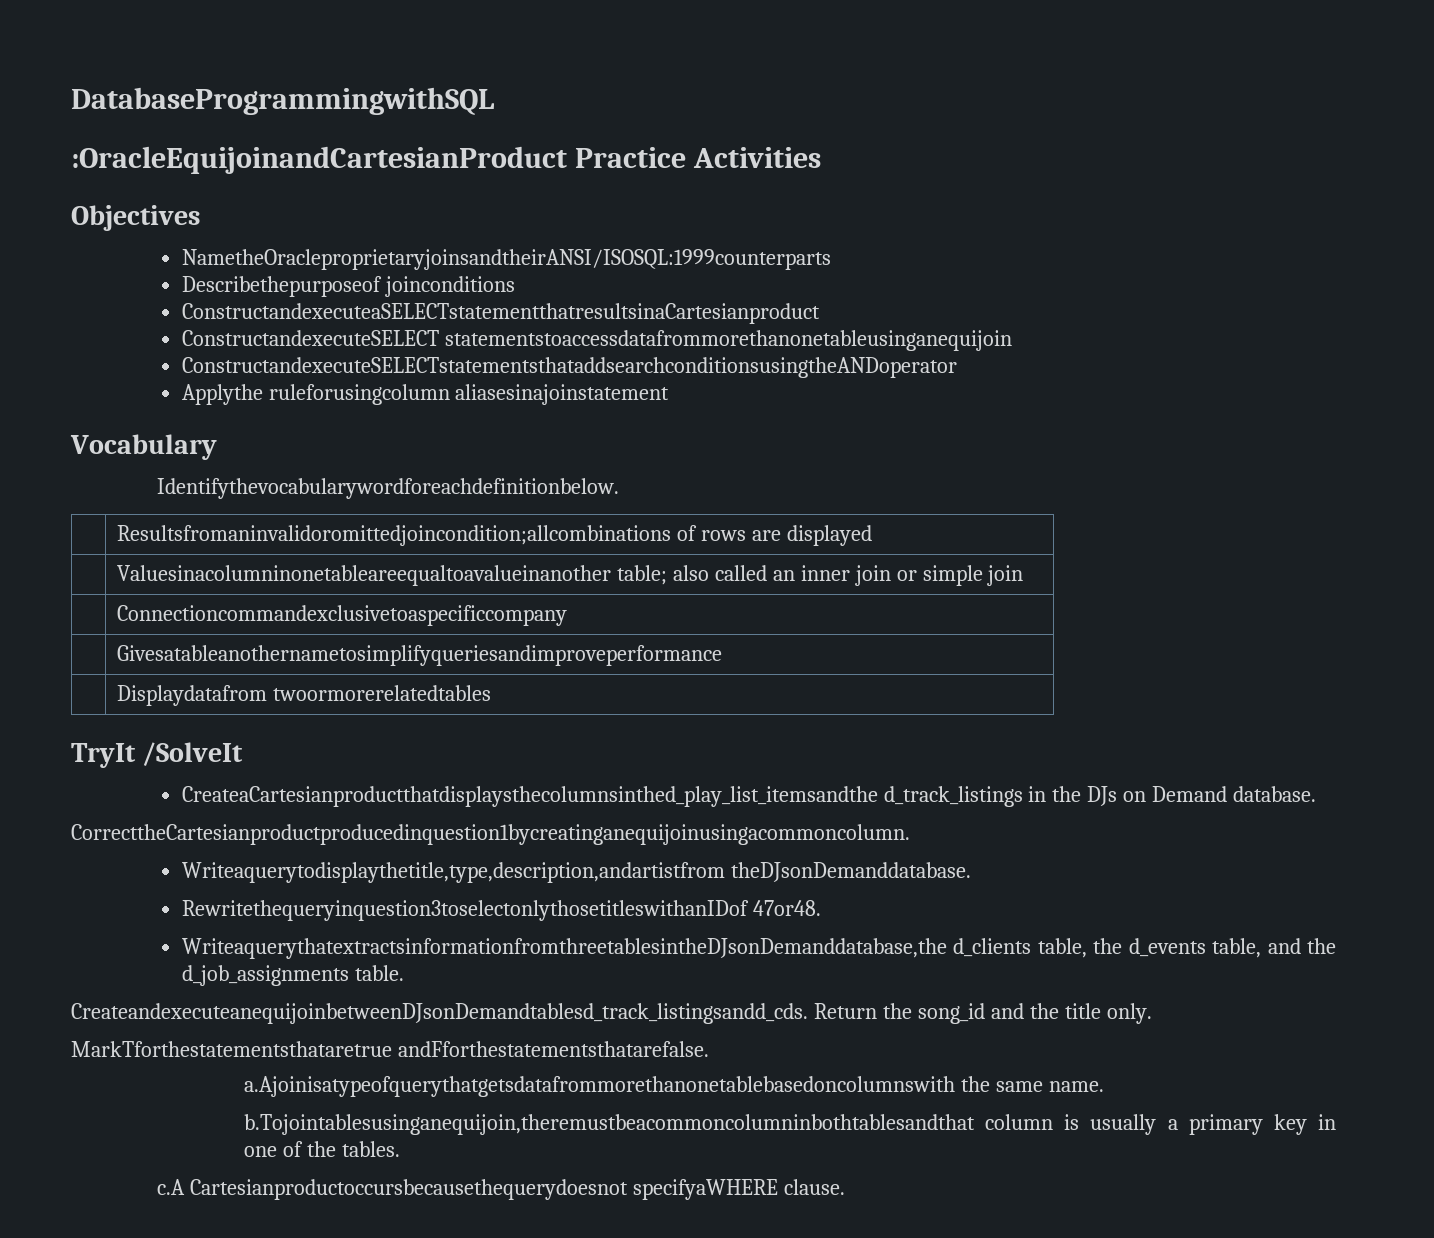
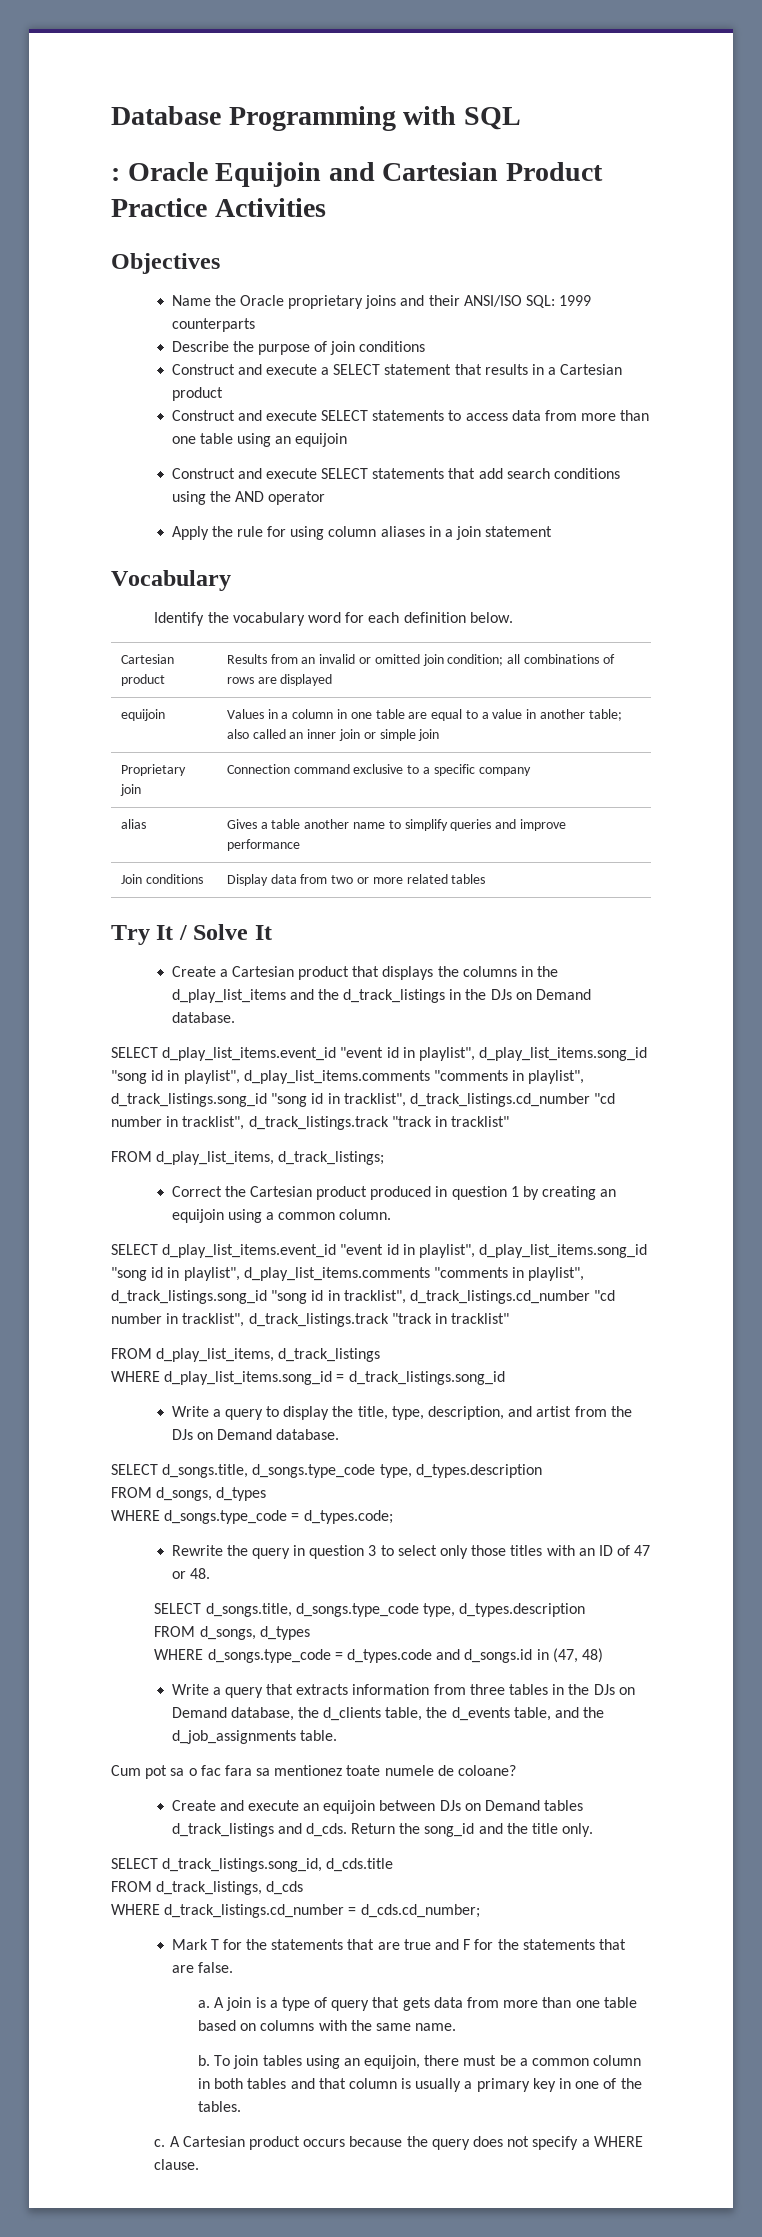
[71,87,495,115] [71,146,822,174] [71,205,200,231] [181,249,831,270] [181,276,515,297] [181,303,820,324] [181,330,1012,351] [181,357,957,378] [181,384,670,405] [70,434,217,460] [157,478,620,499] [116,525,872,546] [116,565,611,586] DatabaseProgrammingwithSQL // :OracleEquijoinandCartesianProduct Practice Activities // Objectives // NametheOracleproprietaryjoinsandtheirANSI/ISOSQL:1999counterparts // Describethepurposeof joinconditions // ConstructandexecuteaSELECTstatementthatresultsinaCartesianproduct // ConstructandexecuteSELECT statementstoaccessdatafrommorethanonetableusinganequijoin // ConstructandexecuteSELECTstatementsthataddsearchconditionsusingtheANDoperator // Applythe ruleforusingcolumn aliasesinajoinstatement // Vocabulary // Identifythevocabularywordforeachdefinitionbelow. // | Resultsfromaninvalidoromittedjoincondition;allcombinations of rows are displayed // | Valuesinacolumninonetableareequaltoavalueinanother -> [111,106,521,131] [111,162,603,187] [111,198,326,217] [111,253,220,274] [171,295,592,309] [171,318,255,332] [171,341,426,355] [171,364,623,375] [171,387,223,401] [171,410,650,421] [171,433,348,447] [171,468,621,479] [171,491,326,505] [171,526,553,540] [111,570,231,591] [154,612,513,626] [120,654,174,664] [120,674,165,686] [226,654,615,666] [226,674,333,686] [120,709,165,721] [226,709,586,721] Database Programming with SQL // : Oracle Equijoin and Cartesian Product Practice Activities // Objectives // Name the Oracle proprietary joins and their ANSI/ISO SQL: 1999 counterparts // Describe the purpose of join conditions // Construct and execute a SELECT statement that results in a Cartesian product // Construct and execute SELECT statements to access data from more than one table using an equijoin // Construct and execute SELECT statements that add search conditions using the AND operator // Apply the rule for using column aliases in a join statement // Vocabulary // Identify the vocabulary word for each definition below. // Cartesian product | Results from an invalid or omitted join condition; all combinations of rows are displayed // equijoin | Values in a column in one table are equal to a value in another
[116,605,567,626] [116,645,722,666] [116,685,491,706] [71,742,244,768] [181,786,878,807] | Connectioncommandexclusivetoaspecificcompany // | Givesatableanothernametosimplifyqueriesandimproveperformance // | Displaydatafrom twoormorerelatedtables // TryIt /SolveIt // CreateaCartesianproductthatdisplaysthecolumnsinthed_play_list_itemsandthe -> [120,764,186,776] [119,784,141,796] [226,764,531,776] [120,819,146,829] [226,819,566,831] [226,839,300,851] [120,874,203,884] [226,874,486,886] [111,924,272,945] [171,966,559,980] [171,989,339,1003] Proprietary join | Connection command exclusive to a specific company // alias | Gives a table another name to simplify queries and improve performance // Join conditions | Display data from two or more related tables // Try It / Solve It // Create a Cartesian product that displays the columns in the d_play_list_items and the
[71,824,910,845] [181,862,971,883] [181,900,821,921] [181,938,947,959] CorrecttheCartesianproductproducedinquestion1bycreatinganequijoinusingacommoncolumn. // Writeaquerytodisplaythetitle,type,description,andartistfrom theDJsonDemanddatabase. // Rewritethequeryinquestion3toselectonlythosetitleswithanIDof 47or48. // WriteaquerythatextractsinformationfromthreetablesintheDJsonDemanddatabase,the -> [111,1047,648,1061] [111,1070,585,1084] [111,1093,616,1107] [111,1116,510,1130] [111,1151,385,1165] [171,1186,617,1200] [171,1209,392,1223] [111,1244,648,1258] [111,1267,585,1281] [111,1290,616,1304] [111,1313,510,1327] [111,1348,381,1362] [111,1371,505,1385] [171,1406,632,1420] [171,1429,340,1440] [111,1464,542,1478] [111,1487,267,1501] [111,1510,393,1524] [171,1545,651,1559] [171,1568,210,1579] [154,1603,586,1617] [154,1626,310,1640] [154,1648,603,1663] [171,1684,635,1698] [171,1707,319,1721] SELECT d_play_list_items.event_id "event id in playlist", d_play_list_items.song_id "song id in playlist", d_play_list_items.comments "comments in playlist", d_track_listings.song_id "song id in tracklist", d_track_listings.cd_number "cd number in tracklist", d_track_listings.track "track in tracklist" // FROM d_play_list_items, d_track_listings; // Correct the Cartesian product produced in question 1 by creating an equijoin using a common column. // SELECT d_play_list_items.event_id "event id in playlist", d_play_list_items.song_id "song id in playlist", d_play_list_items.comments "comments in playlist", d_track_listings.song_id "song id in tracklist", d_track_listings.cd_number "cd number in tracklist", d_track_listings.track "track in tracklist" // FROM d_play_list_items, d_track_listings // WHERE d_play_list_items.song_id = d_track_listings.song_id // Write a query to display the title, type, description, and artist from the DJs on Demand database. // SELECT d_songs.title, d_songs.type_code type, d_types.description // FROM d_songs, d_types // WHERE d_songs.type_code = d_types.code; // Rewrite the query in question 3 to select only those titles with an ID of 47 or 48. // SELECT d_songs.title, d_songs.type_code type, d_types.description // FROM d_songs, d_types // WHERE d_songs.type_code = d_types.code and d_songs.id in (47, 48) // Write a query that extracts information from three tables in the DJs on Demand database, the
[71,1003,808,1024] CreateandexecuteanequijoinbetweenDJsonDemandtablesd_track_listingsandd_cds. -> [111,1765,517,1779] [171,1800,584,1814] [171,1823,347,1837] Cum pot sa o fac fara sa mentionez toate numele de coloane? // Create and execute an equijoin between DJs on Demand tables d_track_listings and d_cds.
[71,1041,709,1057] [243,1076,1104,1097] [243,1114,975,1135] MarkTforthestatementsthataretrue andFforthestatementsthatarefalse. // a.Ajoinisatypeofquerythatgetsdatafrommorethanonetablebasedoncolumnswith the same name. // b.Tojointablesusinganequijoin,theremustbeacommoncolumninbothtablesandthat -> [111,1858,394,1872] [111,1881,304,1895] [111,1904,480,1918] [171,1939,626,1950] [171,1962,233,1973] [197,1997,637,2011] [197,2020,457,2031] [197,2055,642,2069] [197,2078,346,2089] SELECT d_track_listings.song_id, d_cds.title // FROM d_track_listings, d_cds // WHERE d_track_listings.cd_number = d_cds.cd_number; // Mark T for the statements that are true and F for the statements that are false. // a. A join is a type of query that gets data from more than one table based on columns with the same name. // b. To join tables using an equijoin, there must be a common column in both tables and that
[157,1179,779,1200] c.A Cartesianproductoccursbecausethequerydoesnot specifyaWHERE -> [154,2136,643,2150] c. A Cartesian product occurs because the query does not specify a WHERE

